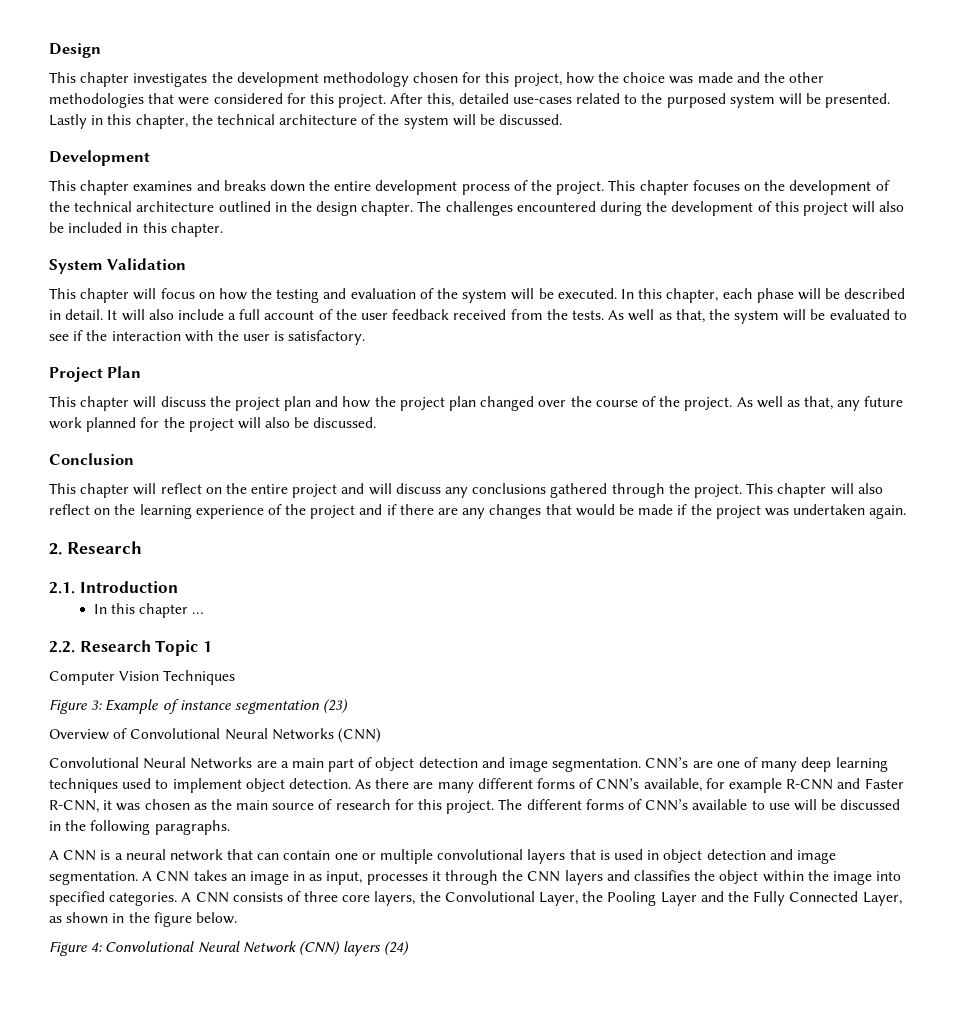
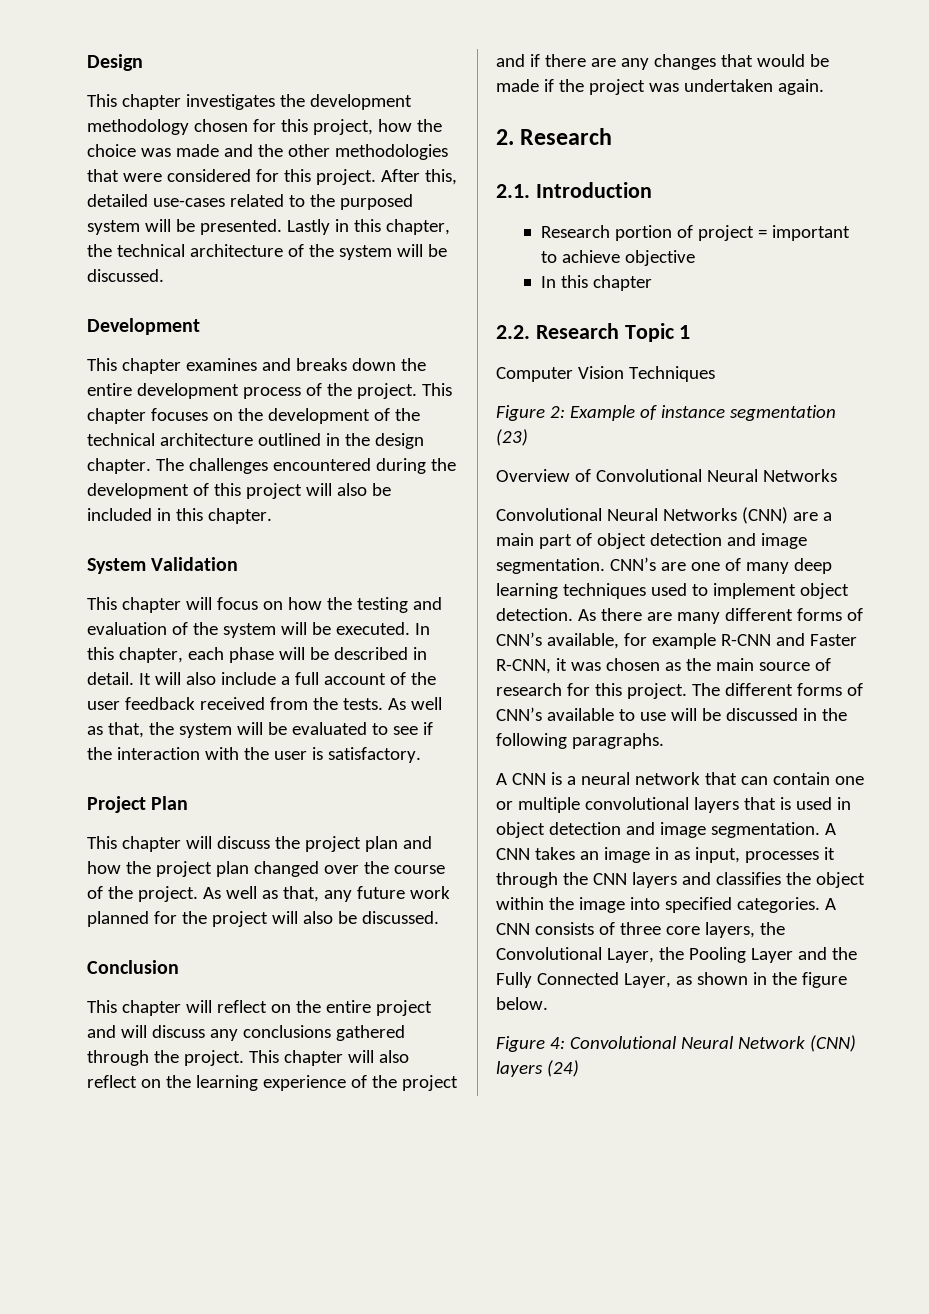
(178, 587) none -> [541,225,851,241] [541,250,696,266] // Research portion of project = important to achieve objective
[192,612,205,614] … -> (653, 283) none
[91,700,103,710] 3: -> [549,406,565,418] 2:
[337,728,381,743] [49,757,253,769] (CNN) // Convolutional Neural Networks -> [496,507,788,524] // Convolutional Neural Networks (CNN)

